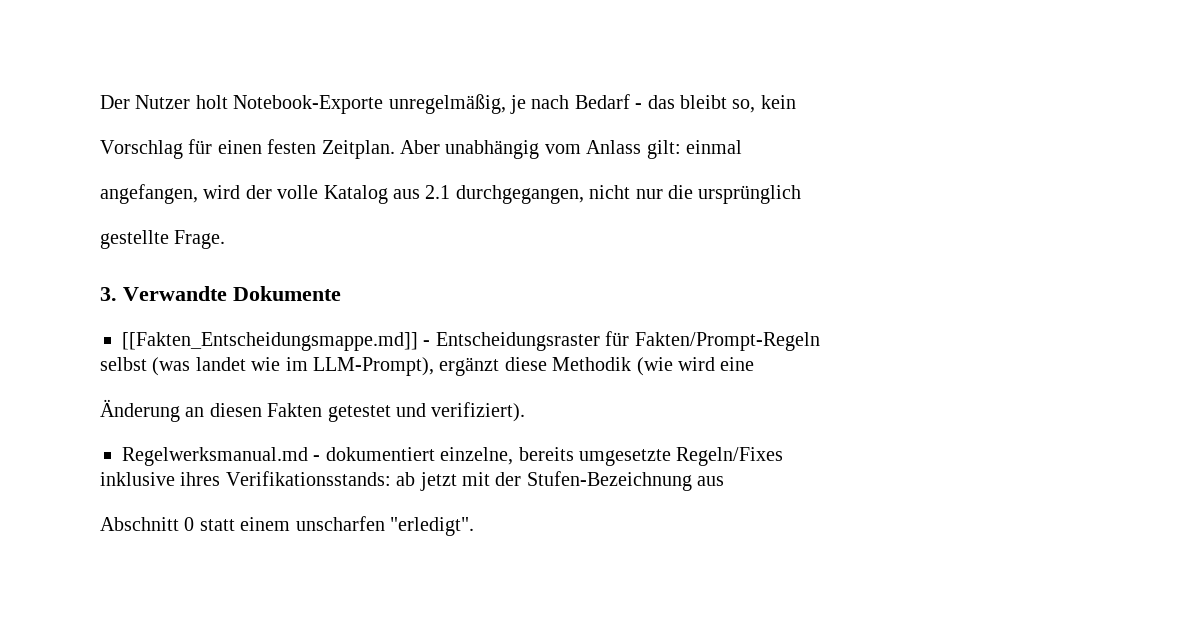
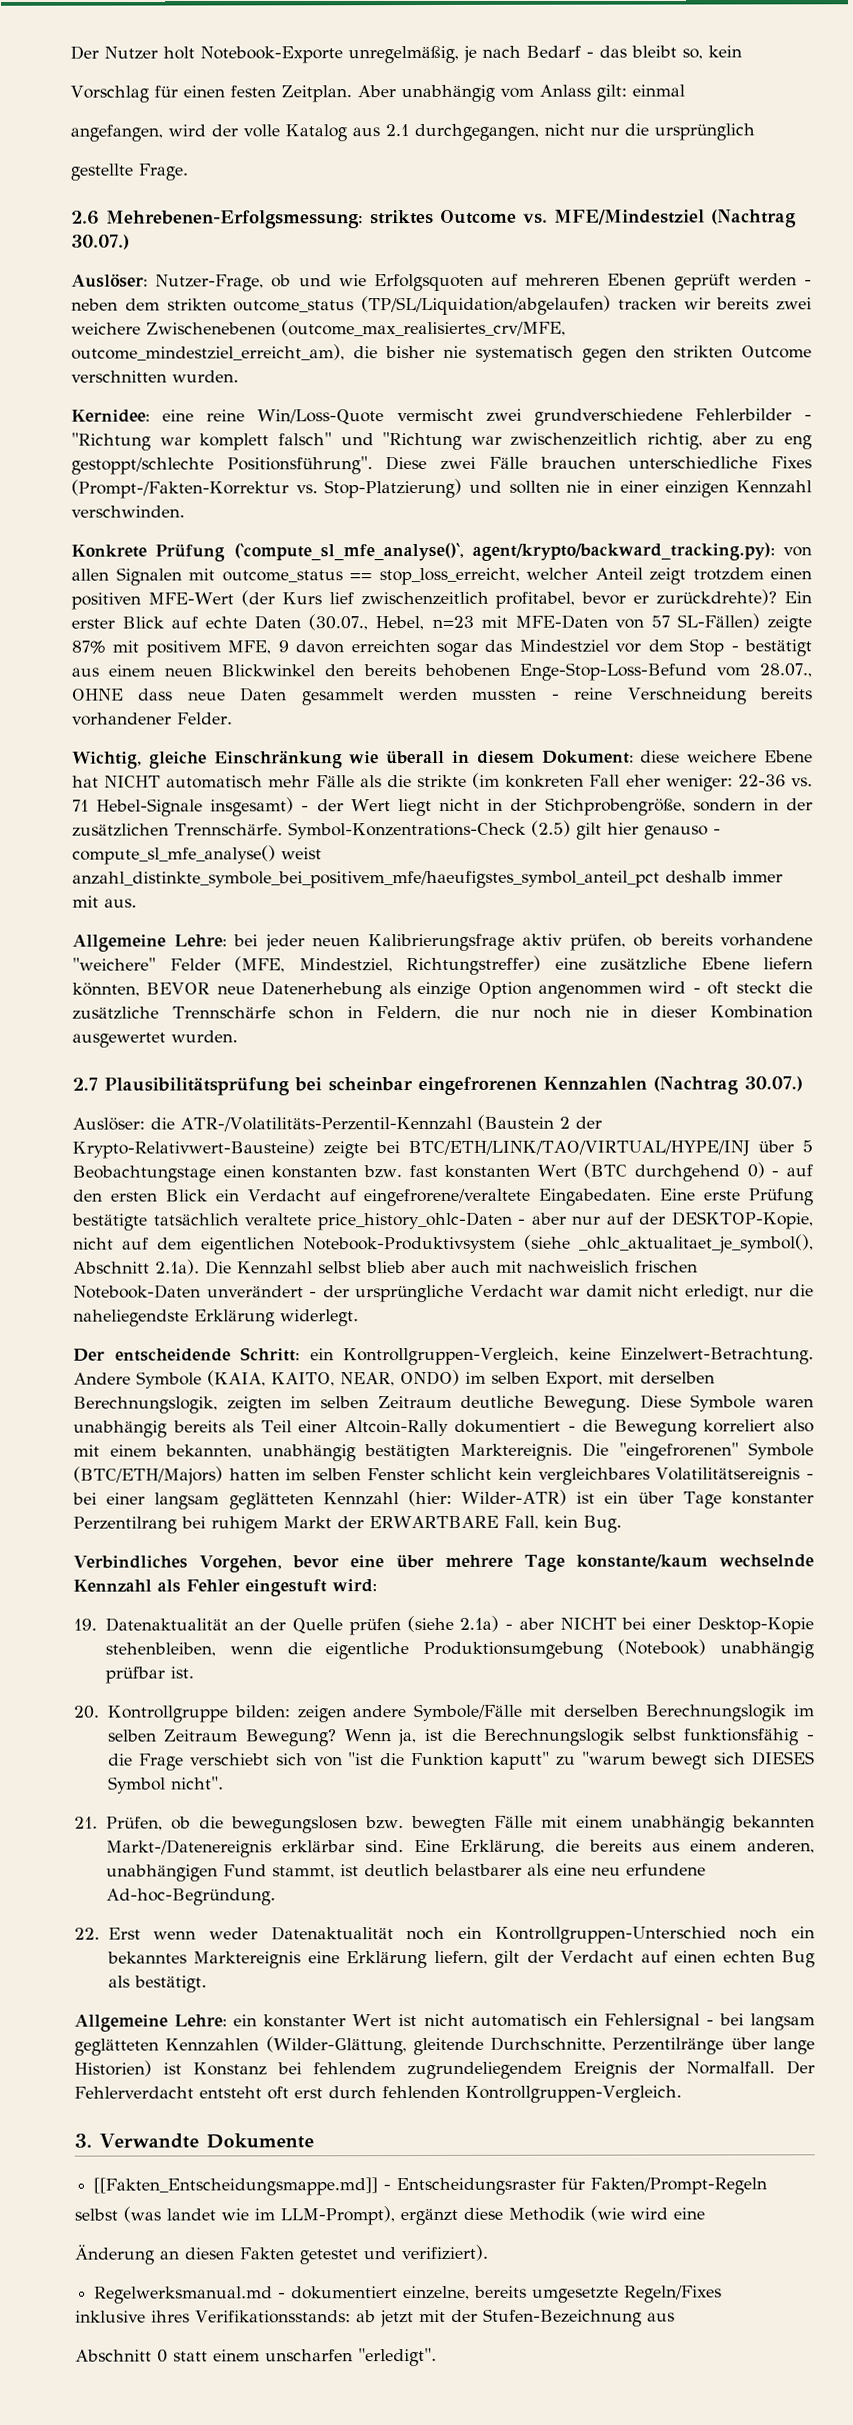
(226, 239) none -> [71,209,796,229] [71,234,130,250] [71,273,812,292] [71,295,812,316] [71,319,566,337] [71,344,812,363] [71,370,239,383] [71,408,812,426] [71,431,812,451] [71,455,812,475] [71,478,812,499] [71,505,185,518] [71,542,812,562] [71,567,812,586] [71,589,812,610] [71,613,813,633] [71,638,813,658] [71,662,812,681] [71,687,813,706] [72,712,233,726] [72,750,813,769] [72,772,813,792] [72,797,814,817] [72,820,721,840] [72,845,322,865] [72,870,783,889] [72,895,137,908] [72,933,813,952] [72,955,813,976] [72,981,813,1000] [72,1005,813,1021] [72,1030,238,1048] [72,1076,803,1096] [72,1114,602,1132] [72,1139,813,1159] [72,1162,813,1183] [72,1188,813,1207] [72,1211,814,1231] [73,1234,814,1255] [73,1259,698,1276] [73,1284,814,1303] [73,1309,359,1327] [73,1347,814,1366] [73,1369,715,1389] [73,1394,814,1414] [73,1419,814,1438] [73,1442,814,1462] [73,1466,814,1486] [72,1489,814,1510] [73,1515,622,1534] [73,1554,814,1573] [73,1579,377,1597] [73,1615,814,1636] [104,1639,814,1660] [104,1666,194,1684] [73,1703,814,1723] [106,1728,815,1747] [107,1751,815,1771] [107,1776,224,1794] [74,1815,815,1834] [105,1839,816,1858] [105,1863,706,1882] [105,1888,276,1906] [74,1926,815,1944] [106,1950,815,1969] [107,1975,207,1993] [74,2013,815,2032] [74,2036,816,2056] [74,2060,815,2080] [74,2085,682,2103] // 2.6 Mehrebenen-Erfolgsmessung: striktes Outcome vs. MFE/Mindestziel (Nachtrag 30.07.) // Auslöser: Nutzer-Frage, ob und wie Erfolgsquoten auf mehreren Ebenen geprüft werden - neben dem strikten outcome_status (TP/SL/Liquidation/abgelaufen) tracken wir bereits zwei weichere Zwischenebenen (outcome_max_realisiertes_crv/MFE, outcome_mindestziel_erreicht_am), die bisher nie systematisch gegen den strikten Outcome verschnitten wurden. // Kernidee: eine reine Win/Loss-Quote vermischt zwei grundverschiedene Fehlerbilder - "Richtung war komplett falsch" und "Richtung war zwischenzeitlich richtig, aber zu eng gestoppt/schlechte Positionsführung". Diese zwei Fälle brauchen unterschiedliche Fixes (Prompt-/Fakten-Korrektur vs. Stop-Platzierung) und sollten nie in einer einzigen Kennzahl verschwinden. // Konkrete Prüfung (`compute_sl_mfe_analyse()`, agent/krypto/backward_tracking.py): von allen Signalen mit outcome_status == stop_loss_erreicht, welcher Anteil zeigt trotzdem einen positiven MFE-Wert (der Kurs lief zwischenzeitlich profitabel, bevor er zurückdrehte)? Ein erster Blick auf echte Daten (30.07., Hebel, n=23 mit MFE-Daten von 57 SL-Fällen) zeigte 87% mit positivem MFE, 9 davon erreichten sogar das Mindestziel vor dem Stop - bestätigt aus einem neuen Blickwinkel den bereits behobenen Enge-Stop-Loss-Befund vom 28.07., OHNE dass neue Daten gesammelt werden mussten - reine Verschneidung bereits vorhandener Felder. // Wichtig, gleiche Einschränkung wie überall in diesem Dokument: diese weichere Ebene hat NICHT automatisch mehr Fälle als die strikte (im konkreten Fall eher weniger: 22-36 vs. 71 Hebel-Signale insgesamt) - der Wert liegt nicht in der Stichprobengröße, sondern in der zusätzlichen Trennschärfe. Symbol-Konzentrations-Check (2.5) gilt hier genauso - compute_sl_mfe_analyse() weist anzahl_distinkte_symbole_bei_positivem_mfe/haeufigstes_symbol_anteil_pct deshalb immer mit aus. // Allgemeine Lehre: bei jeder neuen Kalibrierungsfrage aktiv prüfen, ob bereits vorhandene "weichere" Felder (MFE, Mindestziel, Richtungstreffer) eine zusätzliche Ebene liefern könnten, BEVOR neue Datenerhebung als einzige Option angenommen wird - oft steckt die zusätzliche Trennschärfe schon in Feldern, die nur noch nie in dieser Kombination ausgewertet wurden. // 2.7 Plausibilitätsprüfung bei scheinbar eingefrorenen Kennzahlen (Nachtrag 30.07.) // Auslöser: die ATR-/Volatilitäts-Perzentil-Kennzahl (Baustein 2 der Krypto-Relativwert-Bausteine) zeigte bei BTC/ETH/LINK/TAO/VIRTUAL/HYPE/INJ über 5 Beobachtungstage einen konstanten bzw. fast konstanten Wert (BTC durchgehend 0) - auf den ersten Blick ein Verdacht auf eingefrorene/veraltete Eingabedaten. Eine erste Prüfung bestätigte tatsächlich veraltete price_history_ohlc-Daten - aber nur auf der DESKTOP-Kopie, nicht auf dem eigentlichen Notebook-Produktivsystem (siehe _ohlc_aktualitaet_je_symbol(), Abschnitt 2.1a). Die Kennzahl selbst blieb aber auch mit nachweislich frischen Notebook-Daten unverändert - der ursprüngliche Verdacht war damit nicht erledigt, nur die naheliegendste Erklärung widerlegt. // Der entscheidende Schritt: ein Kontrollgruppen-Vergleich, keine Einzelwert-Betrachtung. Andere Symbole (KAIA, KAITO, NEAR, ONDO) im selben Export, mit derselben Berechnungslogik, zeigten im selben Zeitraum deutliche Bewegung. Diese Symbole waren unabhängig bereits als Teil einer Altcoin-Rally dokumentiert - die Bewegung korreliert also mit einem bekannten, unabhängig bestätigten Marktereignis. Die "eingefrorenen" Symbole (BTC/ETH/Majors) hatten im selben Fenster schlicht kein vergleichbares Volatilitätsereignis - bei einer langsam geglätteten Kennzahl (hier: Wilder-ATR) ist ein über Tage konstanter Perzentilrang bei ruhigem Markt der ERWARTBARE Fall, kein Bug. // Verbindliches Vorgehen, bevor eine über mehrere Tage konstante/kaum wechselnde Kennzahl als Fehler eingestuft wird: // 19. Datenaktualität an der Quelle prüfen (siehe 2.1a) - aber NICHT bei einer Desktop-Kopie stehenbleiben, wenn die eigentliche Produktionsumgebung (Notebook) unabhängig prüfbar ist. // 20. Kontrollgruppe bilden: zeigen andere Symbole/Fälle mit derselben Berechnungslogik im selben Zeitraum Bewegung? Wenn ja, ist die Berechnungslogik selbst funktionsfähig - die Frage verschiebt sich von "ist die Funktion kaputt" zu "warum bewegt sich DIESES Symbol nicht". // 21. Prüfen, ob die bewegungslosen bzw. bewegten Fälle mit einem unabhängig bekannten Markt-/Datenereignis erklärbar sind. Eine Erklärung, die bereits aus einem anderen, unabhängigen Fund stammt, ist deutlich belastbarer als eine neu erfundene Ad-hoc-Begründung. // 22. Erst wenn weder Datenaktualität noch ein Kontrollgruppen-Unterschied noch ein bekanntes Marktereignis eine Erklärung liefern, gilt der Verdacht auf einen echten Bug als bestätigt. // Allgemeine Lehre: ein konstanter Wert ist nicht automatisch ein Fehlersignal - bei langsam geglätteten Kennzahlen (Wilder-Glättung, gleitende Durchschnitte, Perzentilränge über lange Historien) ist Konstanz bei fehlendem zugrundeliegendem Ereignis der Normalfall. Der Fehlerverdacht entsteht oft erst durch fehlenden Kontrollgruppen-Vergleich.

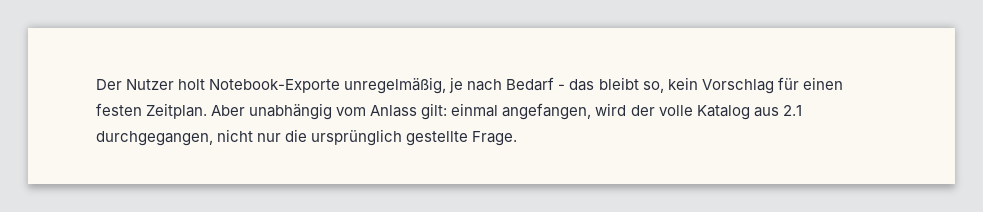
(742, 51) // -> (698, 83) none
(685, 90) // -> (499, 110) none
(755, 132) // -> (403, 137) none
[71,209,796,229] [71,234,130,250] [71,273,812,292] [71,295,812,316] [71,319,566,337] [71,344,812,363] [71,370,239,383] [71,408,812,426] [71,431,812,451] [71,455,812,475] [71,478,812,499] [71,505,185,518] [71,542,812,562] [71,567,812,586] [71,589,812,610] [71,613,813,633] [71,638,813,658] [71,662,812,681] [71,687,813,706] [72,712,233,726] [72,750,813,769] [72,772,813,792] [72,797,814,817] [72,820,721,840] [72,845,322,865] [72,870,783,889] [72,895,137,908] [72,933,813,952] [72,955,813,976] [72,981,813,1000] [72,1005,813,1021] [72,1030,238,1048] [72,1076,803,1096] [72,1114,602,1132] [72,1139,813,1159] [72,1162,813,1183] [72,1188,813,1207] [72,1211,814,1231] [73,1234,814,1255] [73,1259,698,1276] [73,1284,814,1303] [73,1309,359,1327] [73,1347,814,1366] [73,1369,715,1389] [73,1394,814,1414] [73,1419,814,1438] [73,1442,814,1462] [73,1466,814,1486] [72,1489,814,1510] [73,1515,622,1534] [73,1554,814,1573] [73,1579,377,1597] [73,1615,814,1636] [104,1639,814,1660] [104,1666,194,1684] [73,1703,814,1723] [106,1728,815,1747] [107,1751,815,1771] [107,1776,224,1794] [74,1815,815,1834] [105,1839,816,1858] [105,1863,706,1882] [105,1888,276,1906] [74,1926,815,1944] [106,1950,815,1969] [107,1975,207,1993] [74,2013,815,2032] [74,2036,816,2056] [74,2060,815,2080] [74,2085,682,2103] [74,2133,314,2149] [93,2177,768,2196] [74,2205,705,2226] [74,2244,489,2265] [94,2285,723,2304] [75,2308,675,2328] [75,2347,437,2367] // 2.6 Mehrebenen-Erfolgsmessung: striktes Outcome vs. MFE/Mindestziel (Nachtrag 30.07.) // Auslöser: Nutzer-Frage, ob und wie Erfolgsquoten auf mehreren Ebenen geprüft werden - neben dem strikten outcome_status (TP/SL/Liquidation/abgelaufen) tracken wir bereits zwei weichere Zwischenebenen (outcome_max_realisiertes_crv/MFE, outcome_mindestziel_erreicht_am), die bisher nie systematisch gegen den strikten Outcome verschnitten wurden. // Kernidee: eine reine Win/Loss-Quote vermischt zwei grundverschiedene Fehlerbilder - "Richtung war komplett falsch" und "Richtung war zwischenzeitlich richtig, aber zu eng gestoppt/schlechte Positionsführung". Diese zwei Fälle brauchen unterschiedliche Fixes (Prompt-/Fakten-Korrektur vs. Stop-Platzierung) und sollten nie in einer einzigen Kennzahl verschwinden. // Konkrete Prüfung (`compute_sl_mfe_analyse()`, agent/krypto/backward_tracking.py): von allen Signalen mit outcome_status == stop_loss_erreicht, welcher Anteil zeigt trotzdem einen positiven MFE-Wert (der Kurs lief zwischenzeitlich profitabel, bevor er zurückdrehte)? Ein erster Blick auf echte Daten (30.07., Hebel, n=23 mit MFE-Daten von 57 SL-Fällen) zeigte 87% mit positivem MFE, 9 davon erreichten sogar das Mindestziel vor dem Stop - bestätigt aus einem neuen Blickwinkel den bereits behobenen Enge-Stop-Loss-Befund vom 28.07., OHNE dass neue Daten gesammelt werden mussten - reine Verschneidung bereits vorhandener Felder. // Wichtig, gleiche Einschränkung wie überall in diesem Dokument: diese weichere Ebene hat NICHT automatisch mehr Fälle als die strikte (im konkreten Fall eher weniger: 22-36 vs. 71 Hebel-Signale insgesamt) - der Wert liegt nicht in der Stichprobengröße, sondern in der zusätzlichen Trennschärfe. Symbol-Konzentrations-Check (2.5) gilt hier genauso - compute_sl_mfe_analyse() weist anzahl_distinkte_symbole_bei_positivem_mfe/haeufigstes_symbol_anteil_pct deshalb immer mit aus. // Allgemeine Lehre: bei jeder neuen Kalibrierungsfrage aktiv prüfen, ob bereits vorhandene "weichere" Felder (MFE, Mindestziel, Richtungstreffer) eine zusätzliche Ebene liefern könnten, BEVOR neue Datenerhebung als einzige Option angenommen wird - oft steckt die zusätzliche Trennschärfe schon in Feldern, die nur noch nie in dieser Kombination ausgewertet wurden. // 2.7 Plausibilitätsprüfung bei scheinbar eingefrorenen Kennzahlen (Nachtrag 30.07.) // Auslöser: die ATR-/Volatilitäts-Perzentil-Kennzahl (Baustein 2 der Krypto-Relativwert-Bausteine) zeigte bei BTC/ETH/LINK/TAO/VIRTUAL/HYPE/INJ über 5 Beobachtungstage einen konstanten bzw. fast konstanten Wert (BTC durchgehend 0) - auf den ersten Blick ein Verdacht auf eingefrorene/veraltete Eingabedaten. Eine erste Prüfung bestätigte tatsächlich veraltete price_history_ohlc-Daten - aber nur auf der DESKTOP-Kopie, nicht auf dem eigentlichen Notebook-Produktivsystem (siehe _ohlc_aktualitaet_je_symbol(), Abschnitt 2.1a). Die Kennzahl selbst blieb aber auch mit nachweislich frischen Notebook-Daten unverändert - der ursprüngliche Verdacht war damit nicht erledigt, nur die naheliegendste Erklärung widerlegt. // Der entscheidende Schritt: ein Kontrollgruppen-Vergleich, keine Einzelwert-Betrachtung. Andere Symbole (KAIA, KAITO, NEAR, ONDO) im selben Export, mit derselben Berechnungslogik, zeigten im selben Zeitraum deutliche Bewegung. Diese Symbole waren unabhängig bereits als Teil einer Altcoin-Rally dokumentiert - die Bewegung korreliert also mit einem bekannten, unabhängig bestätigten Marktereignis. Die "eingefrorenen" Symbole (BTC/ETH/Majors) hatten im selben Fenster schlicht kein vergleichbares Volatilitätsereignis - bei einer langsam geglätteten Kennzahl (hier: Wilder-ATR) ist ein über Tage konstanter Perzentilrang bei ruhigem Markt der ERWARTBARE Fall, kein Bug. // Verbindliches Vorgehen, bevor eine über mehrere Tage konstante/kaum wechselnde Kennzahl als Fehler eingestuft wird: // 19. Datenaktualität an der Quelle prüfen (siehe 2.1a) - aber NICHT bei einer Desktop-Kopie stehenbleiben, wenn die eigentliche Produktionsumgebung (Notebook) unabhängig prüfbar ist. // 20. Kontrollgruppe bilden: zeigen andere Symbole/Fälle mit derselben Berechnungslogik im selben Zeitraum Bewegung? Wenn ja, ist die Berechnungslogik selbst funktionsfähig - die Frage verschiebt sich von "ist die Funktion kaputt" zu "warum bewegt sich DIESES Symbol nicht". // 21. Prüfen, ob die bewegungslosen bzw. bewegten Fälle mit einem unabhängig bekannten Markt-/Datenereignis erklärbar sind. Eine Erklärung, die bereits aus einem anderen, unabhängigen Fund stammt, ist deutlich belastbarer als eine neu erfundene Ad-hoc-Begründung. // 22. Erst wenn weder Datenaktualität noch ein Kontrollgruppen-Unterschied noch ein bekanntes Marktereignis eine Erklärung liefern, gilt der Verdacht auf einen echten Bug als bestätigt. // Allgemeine Lehre: ein konstanter Wert ist nicht automatisch ein Fehlersignal - bei langsam geglätteten Kennzahlen (Wilder-Glättung, gleitende Durchschnitte, Perzentilränge über lange Historien) ist Konstanz bei fehlendem zugrundeliegendem Ereignis der Normalfall. Der Fehlerverdacht entsteht oft erst durch fehlenden Kontrollgruppen-Vergleich. // 3. Verwandte Dokumente // [[Fakten_Entscheidungsmappe.md]] - Entscheidungsraster für Fakten/Prompt-Regeln // selbst (was landet wie im LLM-Prompt), ergänzt diese Methodik (wie wird eine // Änderung an diesen Fakten getestet und verifiziert). // Regelwerksmanual.md - dokumentiert einzelne, bereits umgesetzte Regeln/Fixes // inklusive ihres Verifikationsstands: ab jetzt mit der Stufen-Bezeichnung aus // Abschnitt 0 statt einem unscharfen "erledigt". -> (518, 138) none

